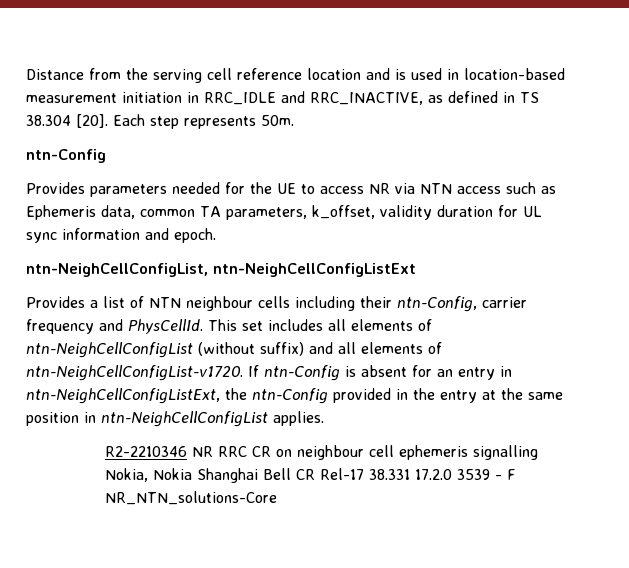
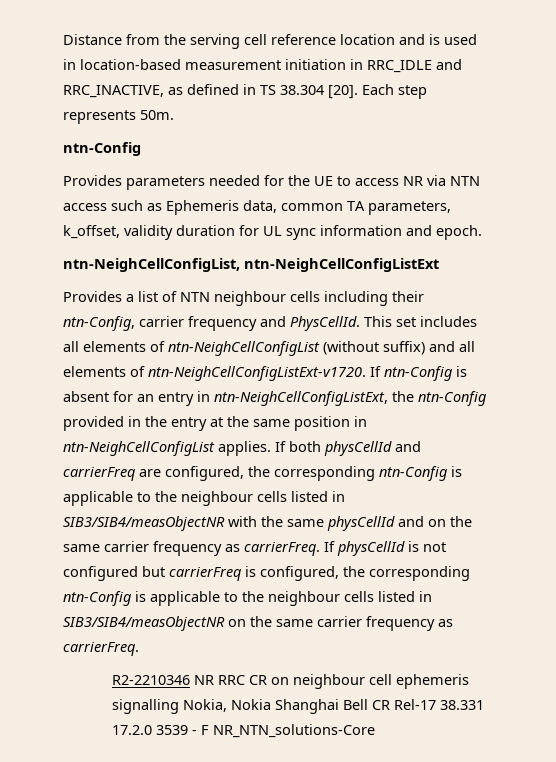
[26,365,243,381] ntn-NeighCellConfigList-v1720. -> [148,366,366,381] ntn-NeighCellConfigListExt-v1720.
(324, 418) none -> [275,441,421,456] [63,466,462,481] [63,491,345,506] [63,516,472,531] [63,541,446,556] [63,566,470,581] [63,591,432,606] [63,616,453,631] [63,642,139,656] If both physCellId and carrierFreq are configured, the corresponding ntn-Config is applicable to the neighbour cells listed in SIB3/SIB4/measObjectNR with the same physCellId and on the same carrier frequency as carrierFreq. If physCellId is not configured but carrierFreq is configured, the corresponding ntn-Config is applicable to the neighbour cells listed in SIB3/SIB4/measObjectNR on the same carrier frequency as carrierFreq.

